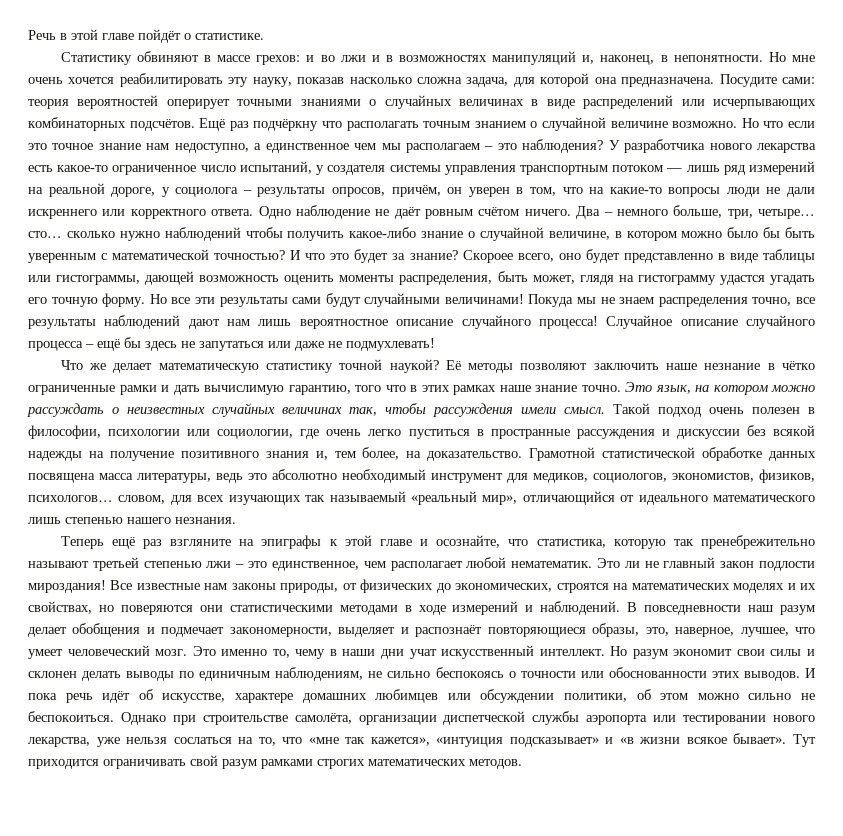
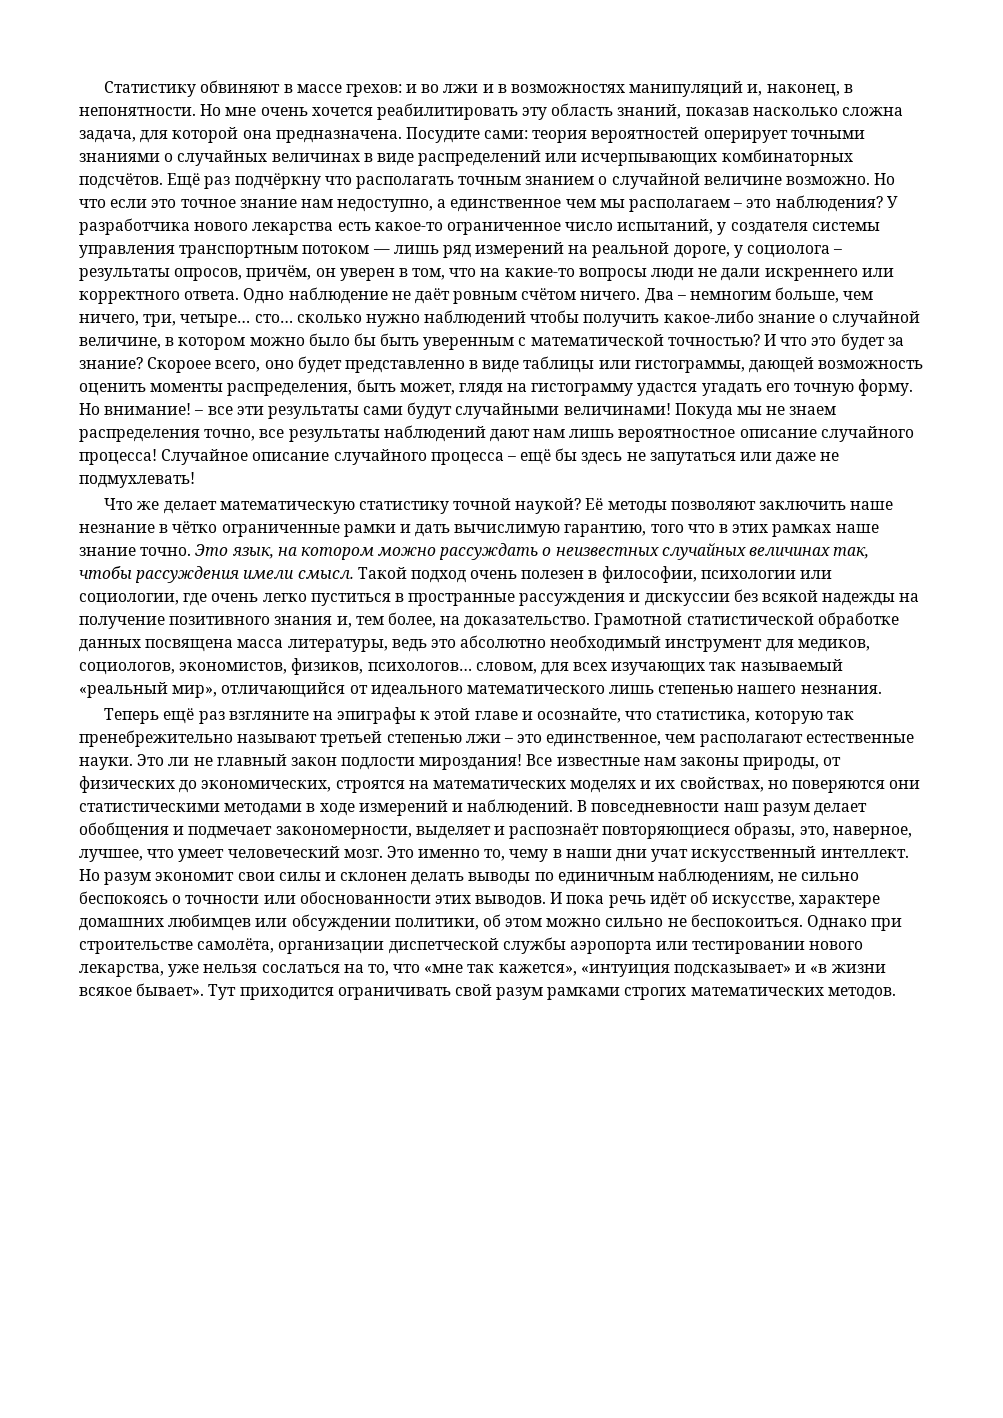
[28,29,264,43] Речь в этой главе пойдёт о статистике. // -> (104, 89) none
[252,77,292,87] науку, -> [551,103,682,119] область знаний,
[616,205,723,218] немного больше, -> [690,287,874,303] [79,314,139,326] немногим больше, чем ничего,
(167, 299) none -> [104,403,204,415] внимание! –
[390,557,593,571] располагает любой нематематик. -> [699,734,914,747] [79,757,133,770] располагают естественные науки.

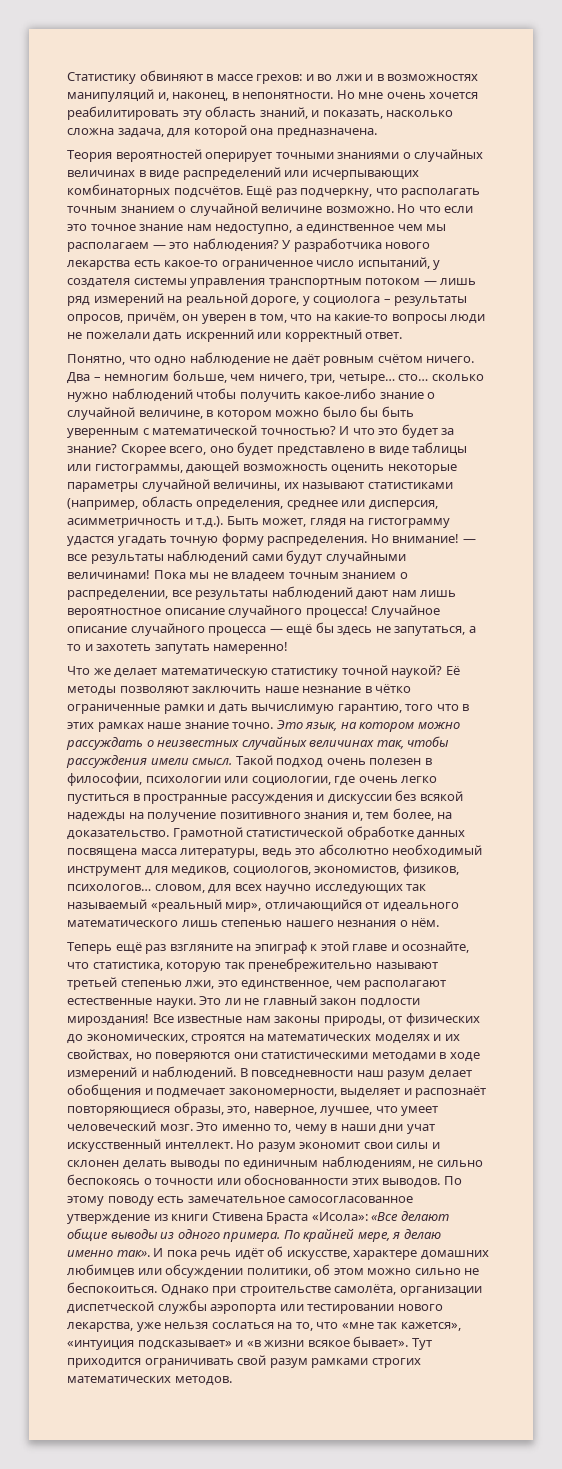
[685,107,749,116] показав -> [311,110,383,119] и показать,
[405,127,588,143] Посудите сами: теория -> [67,150,112,162] // Теория
[234,173,321,189] подчёркну -> [300,188,373,198] подчеркну,
[733,203,743,208] – -> [152,245,166,249] —
[721,268,894,281] [79,288,285,304] дали искреннего или корректного ответа. Одно -> [85,329,403,342] [67,354,187,366] пожелали дать искренний или корректный ответ. // Понятно, что одно
[147,357,212,373] Скороее -> [120,444,166,456] Скорее
[344,360,465,373] представленно -> [276,446,365,456] представлено
[150,379,396,396] моменты распределения, быть -> [387,464,457,474] [67,479,453,492] [67,496,438,510] [67,516,259,528] некоторые параметры случайной величины, их называют статистиками (например, область определения, среднее или дисперсия, асимметричность и т.д.). Быть
[765,379,914,396] [79,403,359,419] его точную форму. Но внимание! – все эти результаты -> [170,533,476,546] [67,550,249,564] точную форму распределения. Но внимание! — все результаты наблюдений
[674,403,733,419] Покуда -> [153,570,186,579] Пока
[789,406,837,415] [79,429,256,442] знаем распределения точно, -> [231,572,408,582] [67,590,168,600] владеем точным знанием о распределении,
[506,456,516,461] – -> [269,629,283,633] —
[649,452,840,465] [79,472,195,488] запутаться или даже не подмухлевать! -> [394,626,476,636] [67,642,289,654] запутаться, а то и захотеть запутать намеренно!
[611,662,706,675] изучающих -> [265,884,403,894] научно исследующих
[800,685,882,694] незнания. -> [337,918,440,927] незнания о нём.
[337,707,417,724] эпиграфы -> [254,941,307,954] эпиграф
[465,734,513,743] лжи – -> [185,980,215,989] лжи,
(547, 901) none -> [443,1176,462,1185] [67,1196,414,1206] [67,1211,449,1224] [67,1228,441,1242] [67,1250,150,1257] По этому поводу есть замечательное самосогласованное утверждение из книги Стивена Браста «Исола»: «Все делают общие выводы из одного примера. По крайней мере, я делаю именно так».

